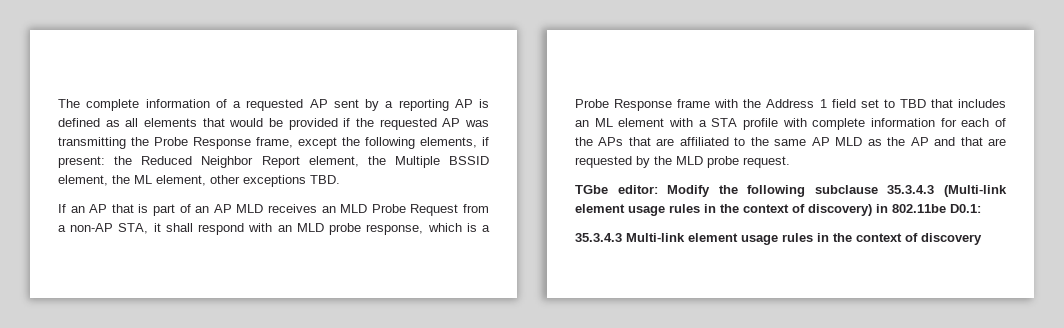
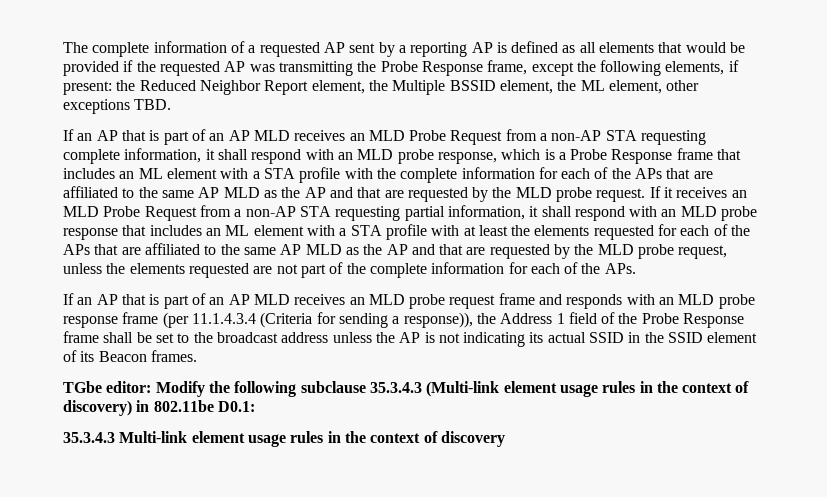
[118,223,149,234] STA, -> [605,130,707,145] [63,148,202,164] STA requesting complete information,
[714,99,926,108] with the Address 1 field set to TBD -> (713, 154) none
(807, 122) none -> [376,168,396,179] the
(790, 162) none -> [649,186,747,198] [63,205,758,221] [63,224,751,240] [63,243,728,259] [63,262,636,278] [63,293,755,309] [63,312,745,328] [63,331,758,347] [63,350,197,362] If it receives an MLD Probe Request from a non-AP STA requesting partial information, it shall respond with an MLD probe response that includes an ML element with a STA profile with at least the elements requested for each of the APs that are affiliated to the same AP MLD as the AP and that are requested by the MLD probe request, unless the elements requested are not part of the complete information for each of the APs. // If an AP that is part of an AP MLD receives an MLD probe request frame and responds with an MLD probe response frame (per 11.1.4.3.4 (Criteria for sending a response)), the Address 1 field of the Probe Response frame shall be set to the broadcast address unless the AP is not indicating its actual SSID in the SSID element of its Beacon frames.

